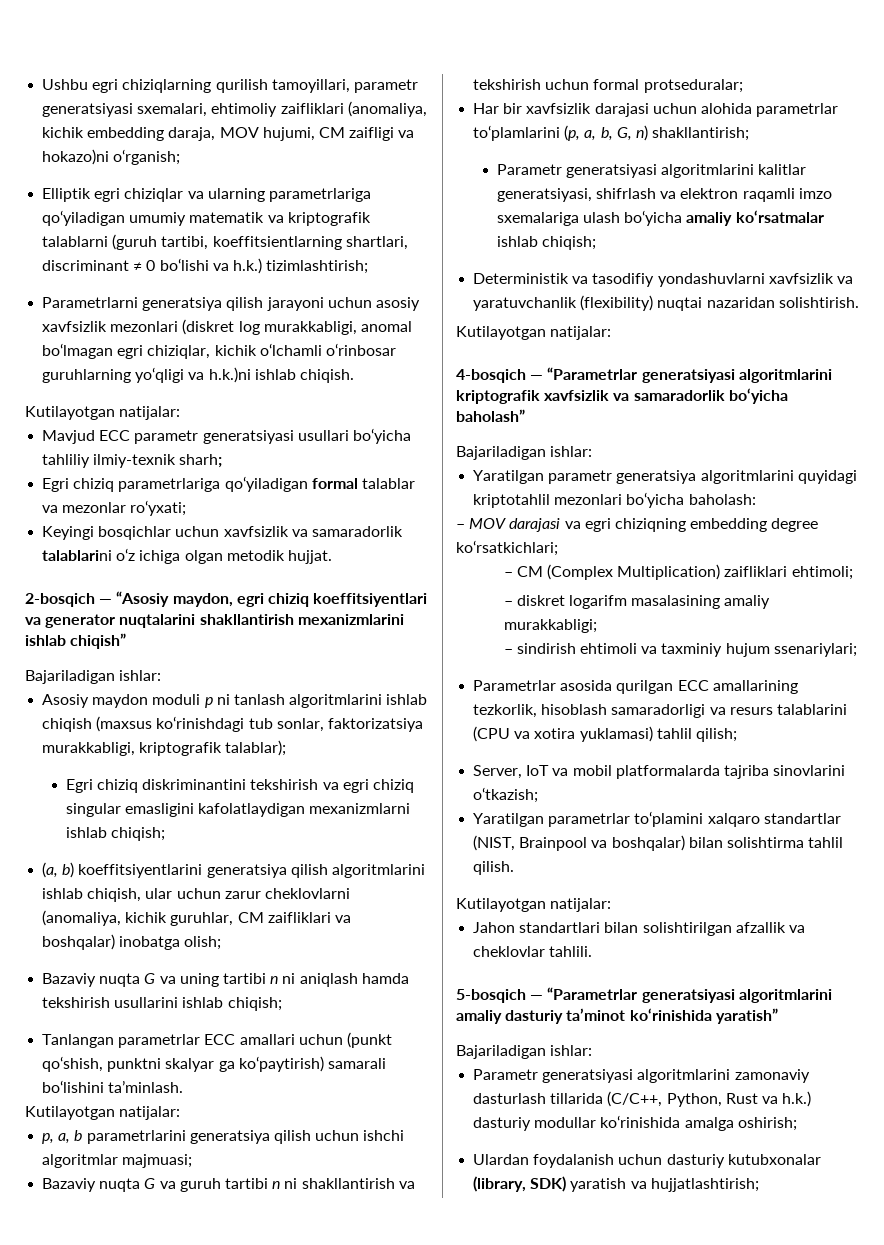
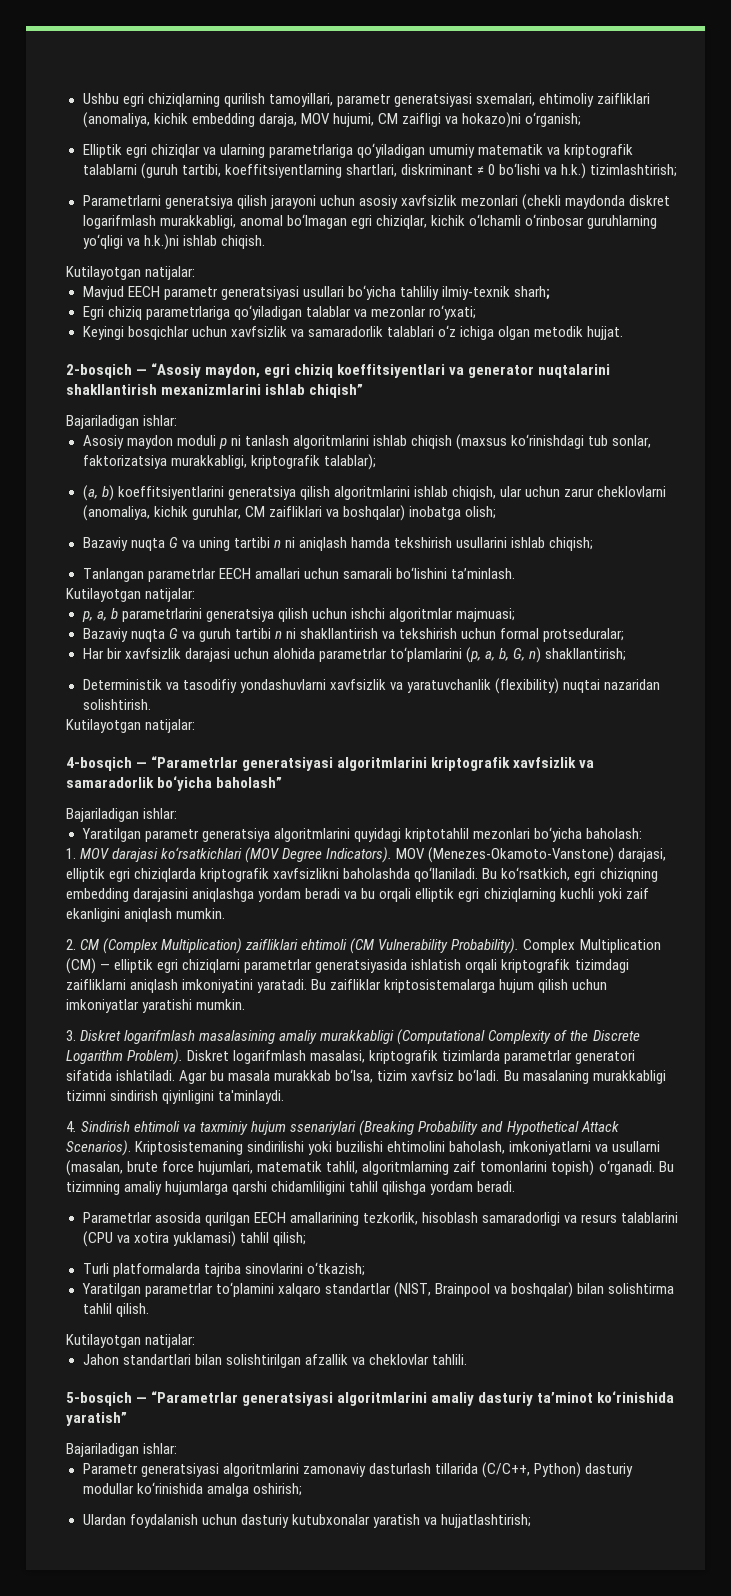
[212,236,408,250] [42,260,130,271] koeffitsientlarning shartlari, discriminant -> [224,164,473,178] koeffitsiyentlarning shartlari, diskriminant
[182,319,260,335] (diskret log -> [521,194,670,210] [82,215,156,229] (chekli maydonda diskret logarifmlash
[99,430,131,441] ECC -> [127,286,160,297] EECH
[311,478,358,489] formal -> (302, 312) none
[42,550,113,561] talablarini -> [386,326,434,337] talablari
[65,779,414,793] [65,803,411,817] [65,827,166,841] // Egri chiziq diskriminantini tekshirish va egri chiziq singular emasligini kafolatlaydigan mexanizmlarni ishlab chiqish; -> (376, 462) none
[204,1034,236,1045] ECC -> [218,568,251,579] EECH
[346,1032,392,1048] [42,1056,324,1072] (punkt qo‘shish, punktni skalyar ga ko‘paytirish) -> (339, 573) none
[496,164,807,178] [496,188,832,202] [496,210,824,226] [496,236,597,250] // Parametr generatsiyasi algoritmlarini kalitlar generatsiyasi, shifrlash va elektron raqamli imzo sxemalariga ulash bo‘yicha amaliy ko‘rsatmalar ishlab chiqish; -> (627, 654) none
[456,524,465,529] – -> [66,848,76,859] 1.
[564,518,819,532] [456,540,558,556] [503,564,853,580] [503,595,771,609] [503,619,597,633] [503,643,857,657] va egri chiziqning embedding degree ko‘rsatkichlari; // – CM (Complex Multiplication) zaifliklari ehtimoli; // – diskret logarifm masalasining amaliy murakkabligi; // – sindirish ehtimoli va taxminiy hujum ssenariylari; -> [161,847,667,863] [66,867,658,882] [66,888,649,902] [66,908,226,922] [66,938,661,954] [66,958,629,974] [66,979,608,993] [66,999,246,1013] [66,1029,640,1045] [66,1049,636,1065] [66,1069,666,1084] [66,1090,285,1104] [66,1120,619,1136] [66,1140,661,1156] [66,1160,674,1176] [66,1181,516,1195] ko‘rsatkichlari (MOV Degree Indicators). MOV (Menezes-Okamoto-Vanstone) darajasi, elliptik egri chiziqlarda kriptografik xavfsizlikni baholashda qo‘llaniladi. Bu ko‘rsatkich, egri chiziqning embedding darajasini aniqlashga yordam beradi va bu orqali elliptik egri chiziqlarning kuchli yoki zaif ekanligini aniqlash mumkin. // 2. CM (Complex Multiplication) zaifliklari ehtimoli (CM Vulnerability Probability). Complex Multiplication (CM) — elliptik egri chiziqlarni parametrlar generatsiyasida ishlatish orqali kriptografik tizimdagi zaifliklarni aniqlash imkoniyatini yaratadi. Bu zaifliklar kriptosistemalarga hujum qilish uchun imkoniyatlar yaratishi mumkin. // 3. Diskret logarifmlash masalasining amaliy murakkabligi (Computational Complexity of the Discrete Logarithm Problem). Diskret logarifmlash masalasi, kriptografik tizimlarda parametrlar generatori sifatida ishlatiladi. Agar bu masala murakkab bo‘lsa, tizim xavfsiz bo‘ladi. Bu masalaning murakkabligi tizimni sindirish qiyinligini ta'minlaydi. // 4. Sindirish ehtimoli va taxminiy hujum ssenariylari (Breaking Probability and Hypothetical Attack Scenarios). Kriptosistemaning sindirilishi yoki buzilishi ehtimolini baholash, imkoniyatlarni va usullarni (masalan, brute force hujumlari, matematik tahlil, algoritmlarning zaif tomonlarini topish) o‘rganadi. Bu tizimning amaliy hujumlarga qarshi chidamliligini tahlil qilishga yordam beradi.
[677,680,709,691] ECC -> [253,1212,286,1223] EECH
[473,765,612,779] Server, IoT va mobil -> [82,1263,109,1274] Turli
[666,1091,812,1107] Python, Rust va h.k.) -> [533,1462,581,1478] Python)
[473,1176,567,1192] (library, SDK) -> (370, 1519) none

